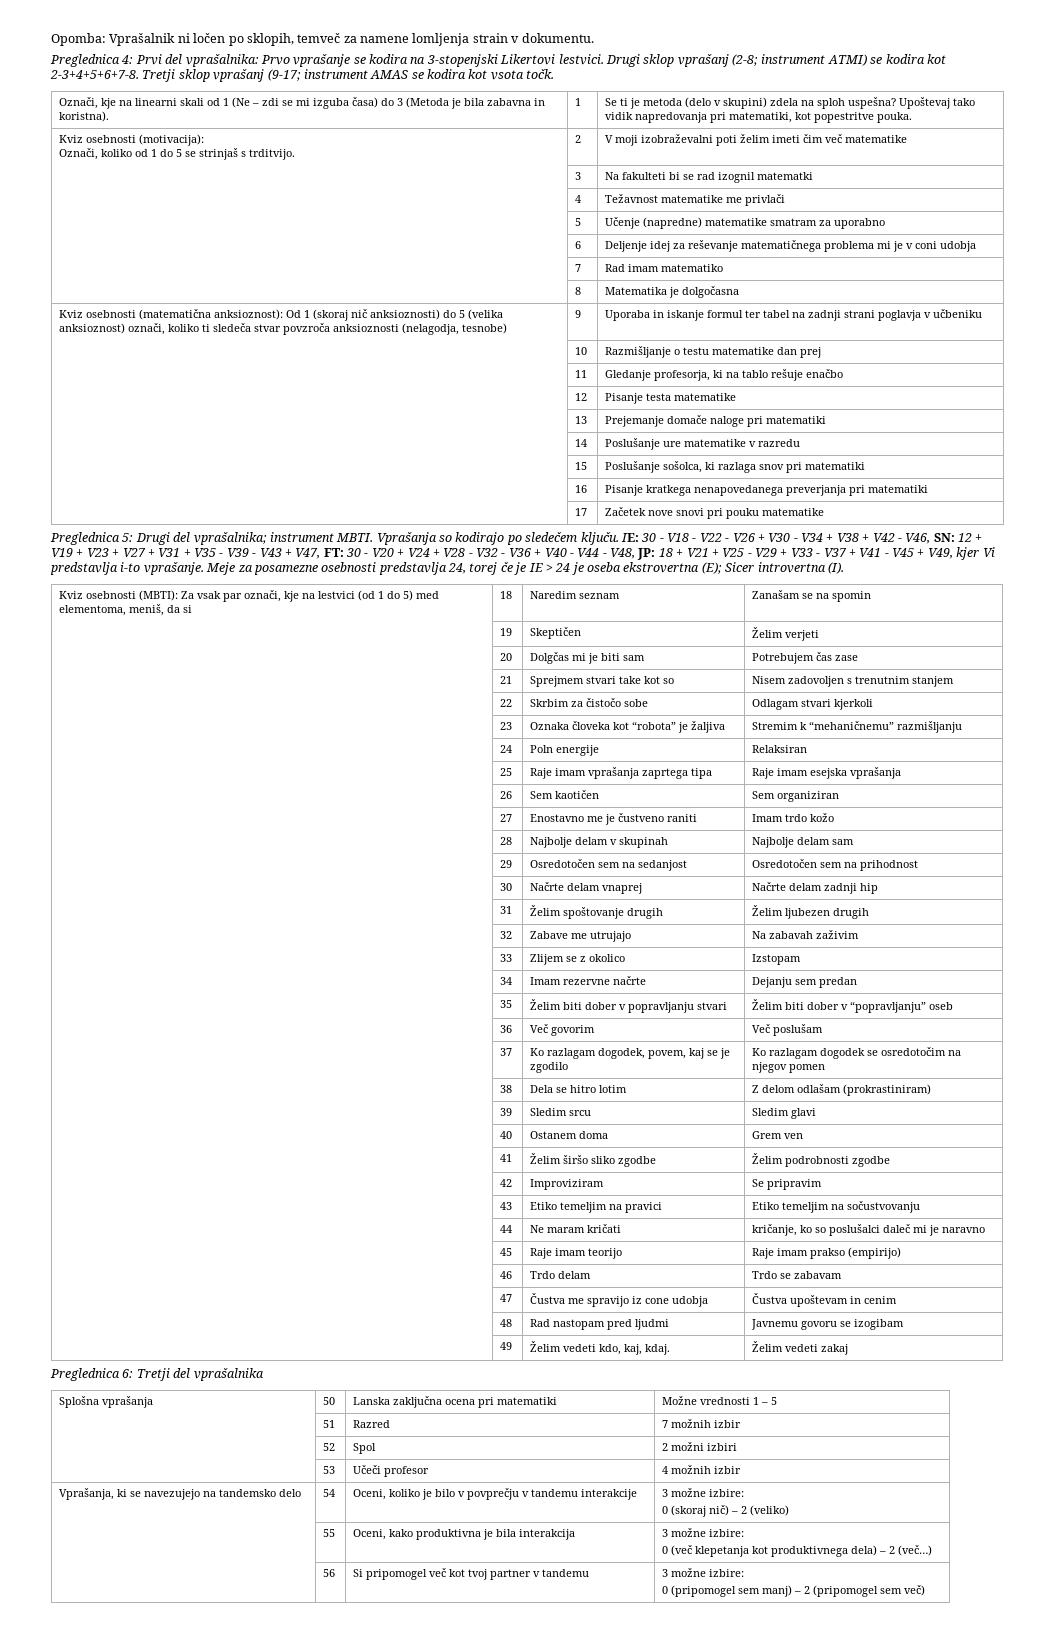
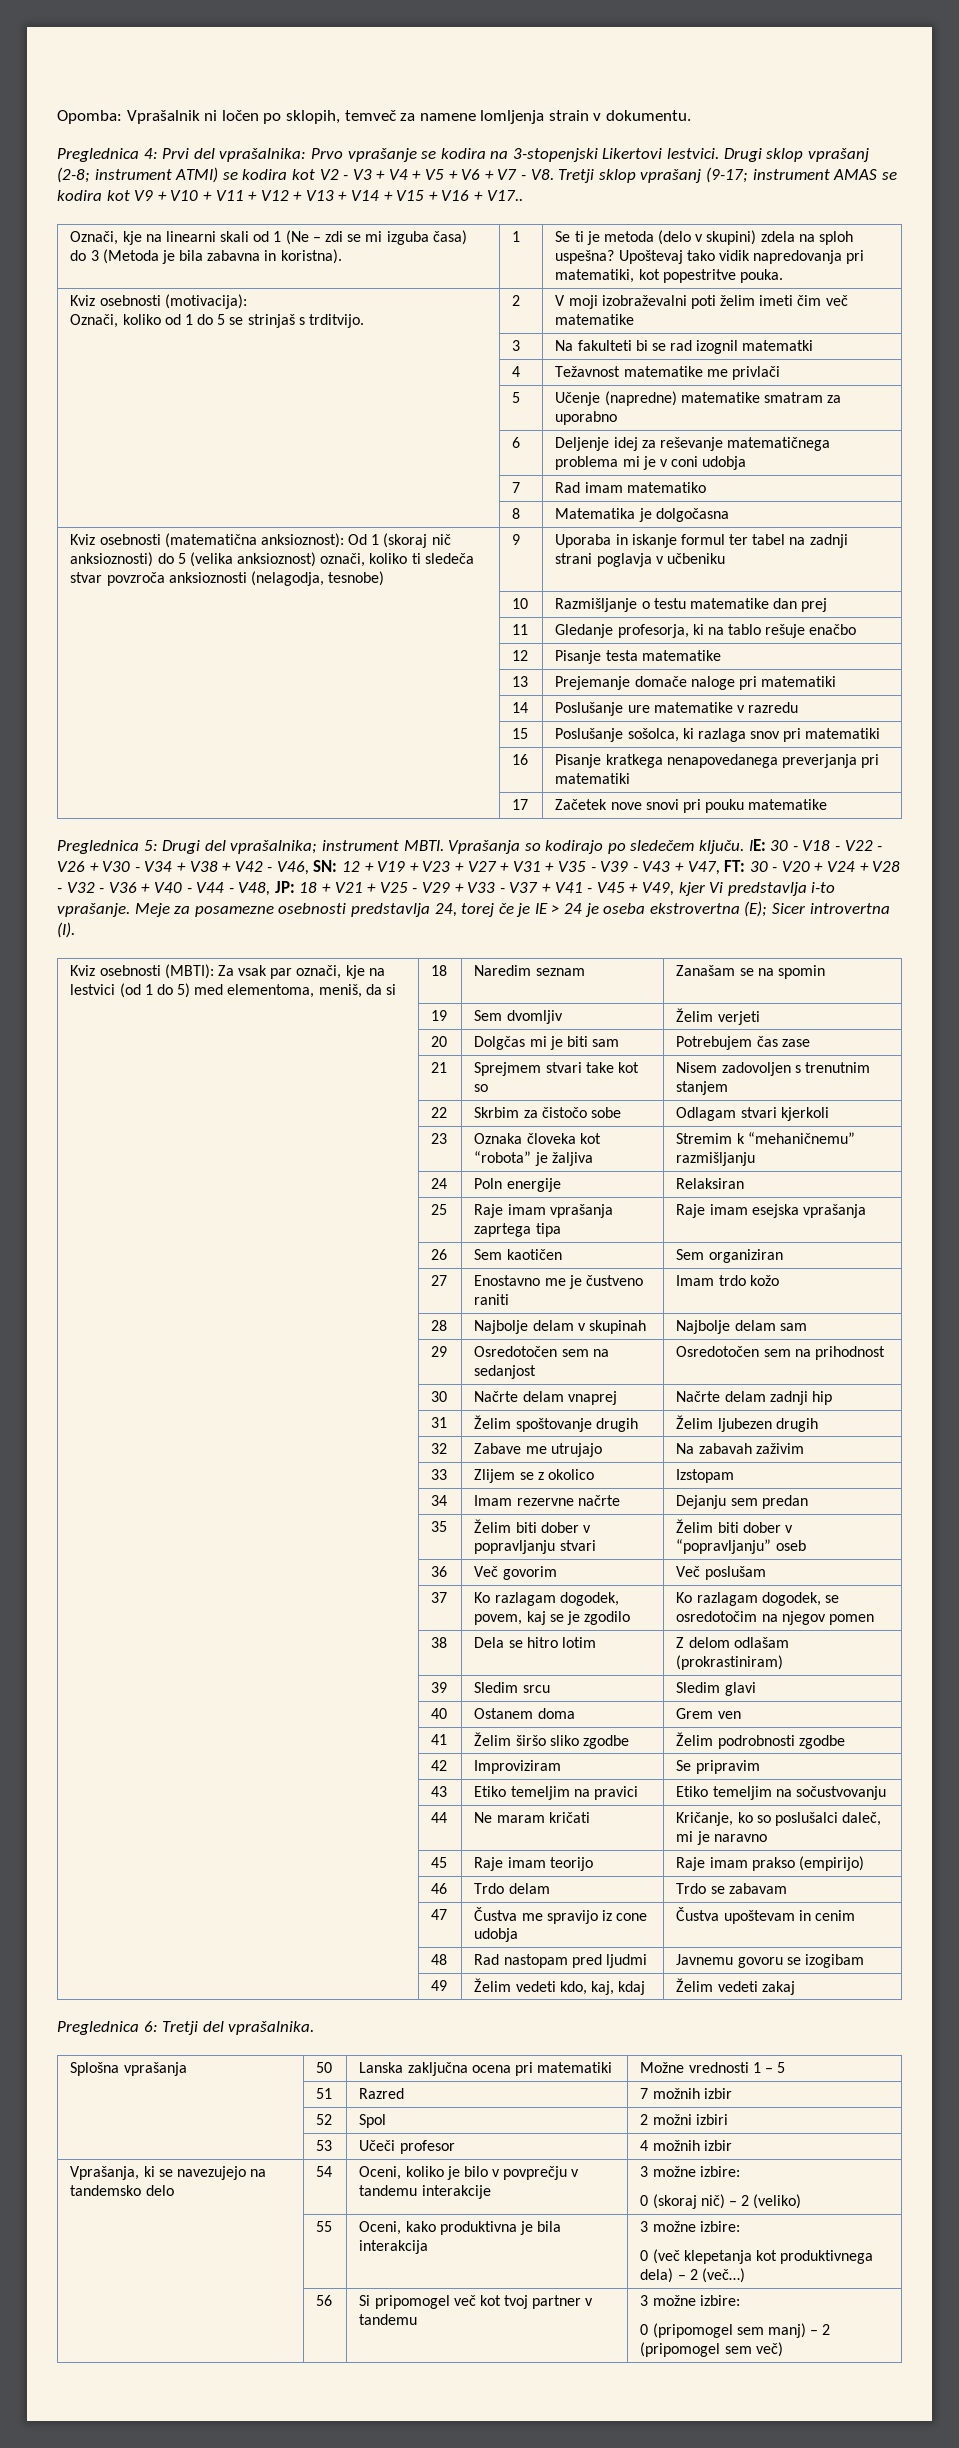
[50,70,139,79] 2-3+4+5+6+7-8. -> [319,169,554,180] V2 - V3 + V4 + V5 + V6 + V7 - V8.
[490,69,555,80] vsota točk. -> [134,190,523,201] V9 + V10 + V11 + V12 + V13 + V14 + V15 + V16 + V17..
[530,627,582,639] Skeptičen -> [474,1010,563,1024] Sem dvomljiv
[820,1048,866,1059] dogodek -> [761,1592,821,1606] dogodek,
[752,1224,798,1236] kričanje, -> [676,1812,734,1826] Kričanje,
[883,1224,911,1233] daleč -> [842,1812,882,1826] daleč,
[645,1344,671,1355] kdaj. -> [618,1981,646,1995] kdaj
[193,1368,264,1381] vprašalnika -> [228,2021,315,2035] vprašalnika.

